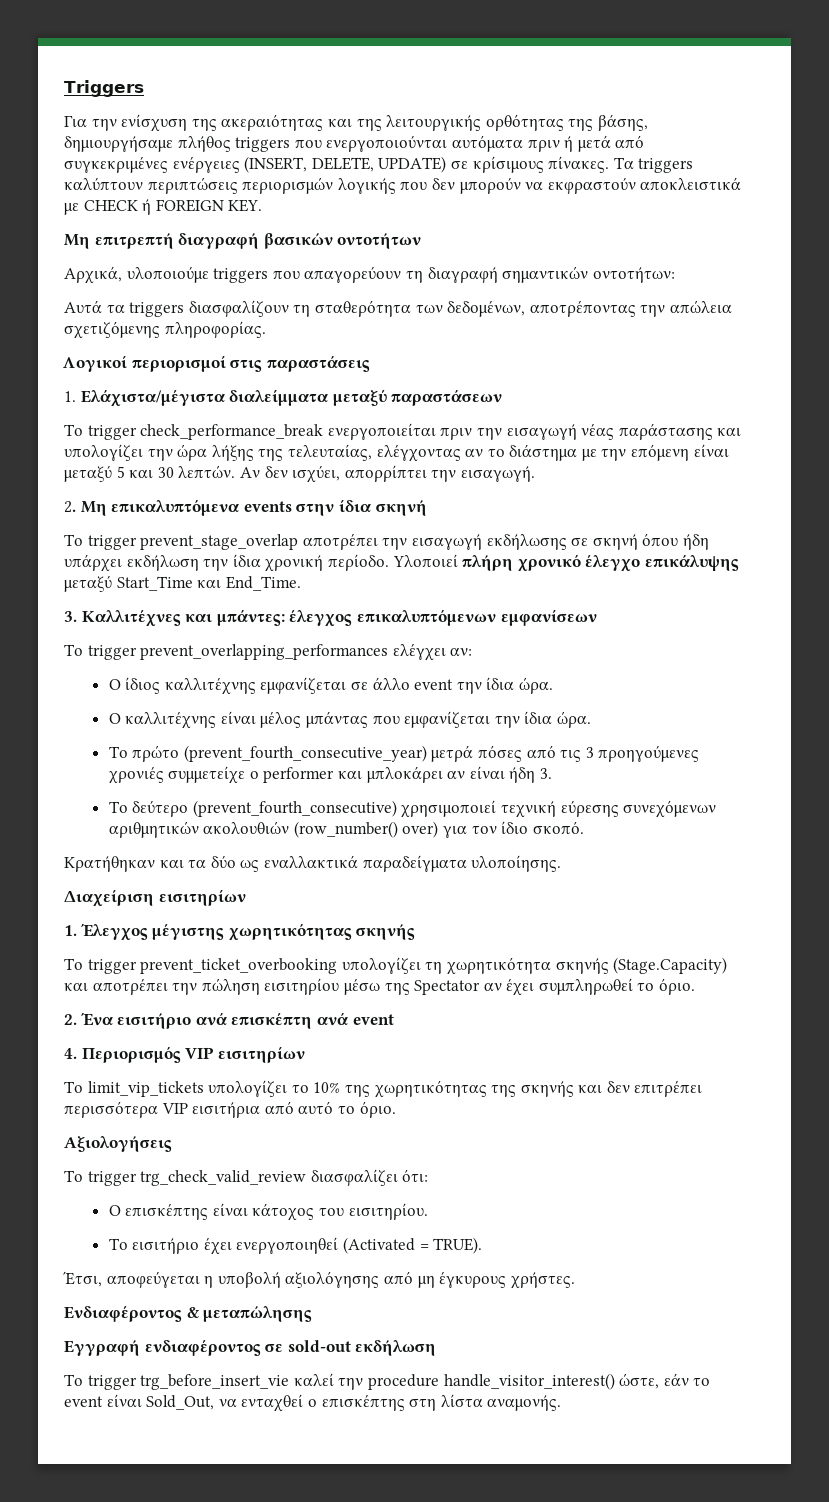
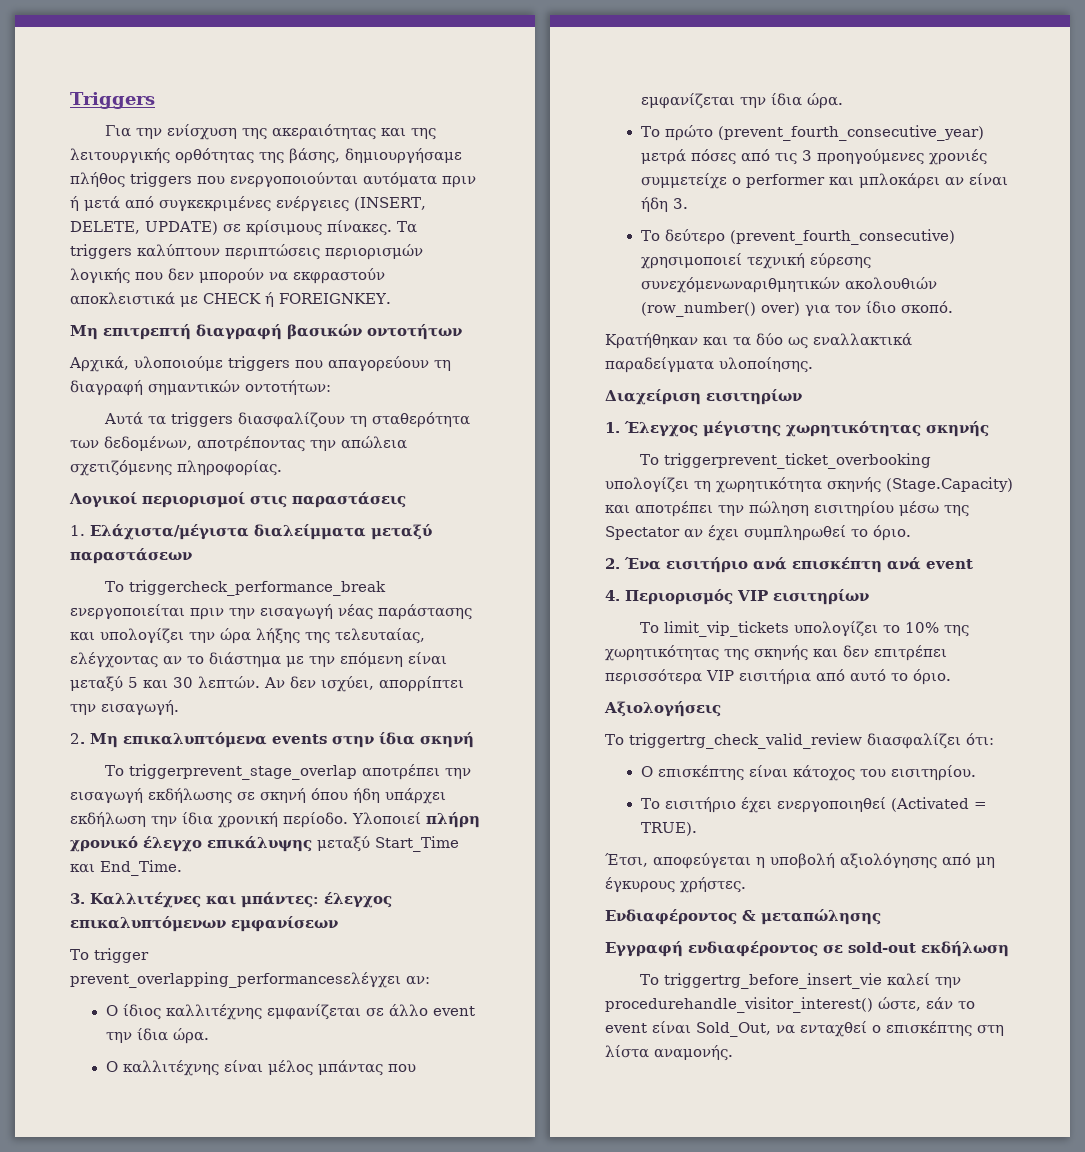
[155,199,263,212] FOREIGN KEY. -> [279,293,391,304] FOREIGNKEY.
[87,424,324,440] trigger check_performance_break -> [128,580,386,596] triggercheck_performance_break
[87,534,299,550] trigger prevent_stage_overlap -> [128,764,357,780] triggerprevent_stage_overlap
[140,643,446,661] prevent_overlapping_performances ελέγχει -> [70,972,401,988] prevent_overlapping_performancesελέγχει
[623,800,717,818] [108,821,199,838] συνεχόμενων αριθμητικών -> [640,277,840,293] συνεχόμενωναριθμητικών
[87,958,338,974] trigger prevent_ticket_overbooking -> [663,453,931,469] triggerprevent_ticket_overbooking
[87,1170,307,1186] trigger trg_check_valid_review -> [629,733,862,749] triggertrg_check_valid_review
[87,1373,615,1390] trigger trg_before_insert_vie καλεί την procedure handle_visitor_interest() -> [663,973,961,989] [605,997,873,1013] triggertrg_before_insert_vie καλεί την procedurehandle_visitor_interest()

